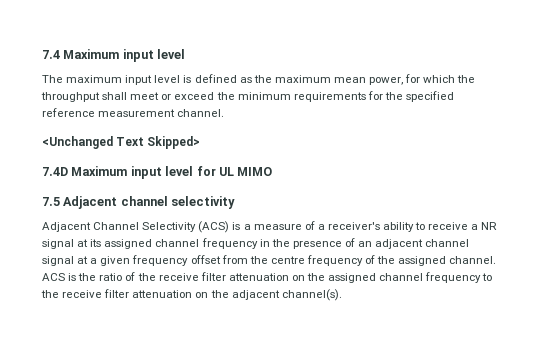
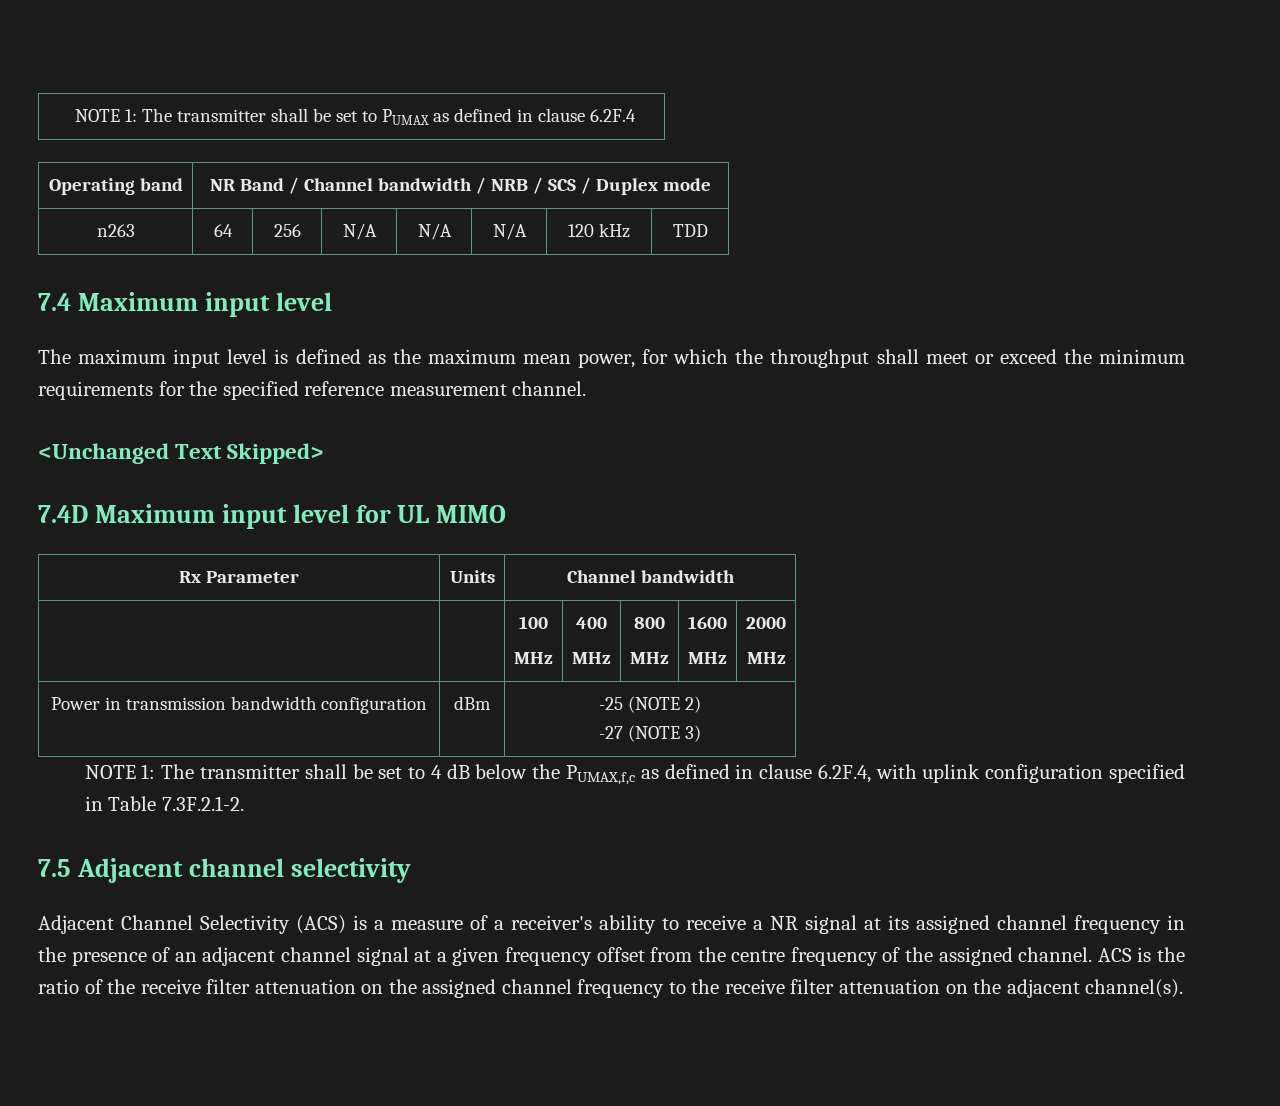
(42, 54) none -> [75,108,636,125] [48,178,183,195] [210,177,711,195] [96,224,135,237] [213,224,233,237] [273,224,301,237] [342,223,377,240] [417,223,452,240] [492,223,527,240] [568,223,630,238] [672,224,708,237] NOTE 1: The transmitter shall be set to PUMAX as defined in clause 6.2F.4 // Operating band | NR Band / Channel bandwidth / NRB / SCS / Duplex mode // n263 | 64 | 256 | N/A | N/A | N/A | 120 kHz | TDD //
(273, 171) none -> [179,571,299,583] [449,570,495,583] [566,570,735,583] [519,616,548,629] [514,652,553,664] [576,617,607,629] [572,652,611,664] [634,617,665,629] [630,652,669,664] [688,616,727,629] [688,652,727,664] [746,617,786,629] [746,652,786,664] [50,696,428,714] [454,696,491,710] [599,696,701,713] [599,725,701,742] [84,764,1185,785] [84,796,244,811] // Rx Parameter | Units | Channel bandwidth // | | 100 // MHz | 400 // MHz | 800 // MHz | 1600 // MHz | 2000 // MHz // Power in transmission bandwidth configuration | dBm | -25 (NOTE 2) // -27 (NOTE 3) // NOTE 1: The transmitter shall be set to 4 dB below the PUMAX,f,c as defined in clause 6.2F.4, with uplink configuration specified in Table 7.3F.2.1-2.

